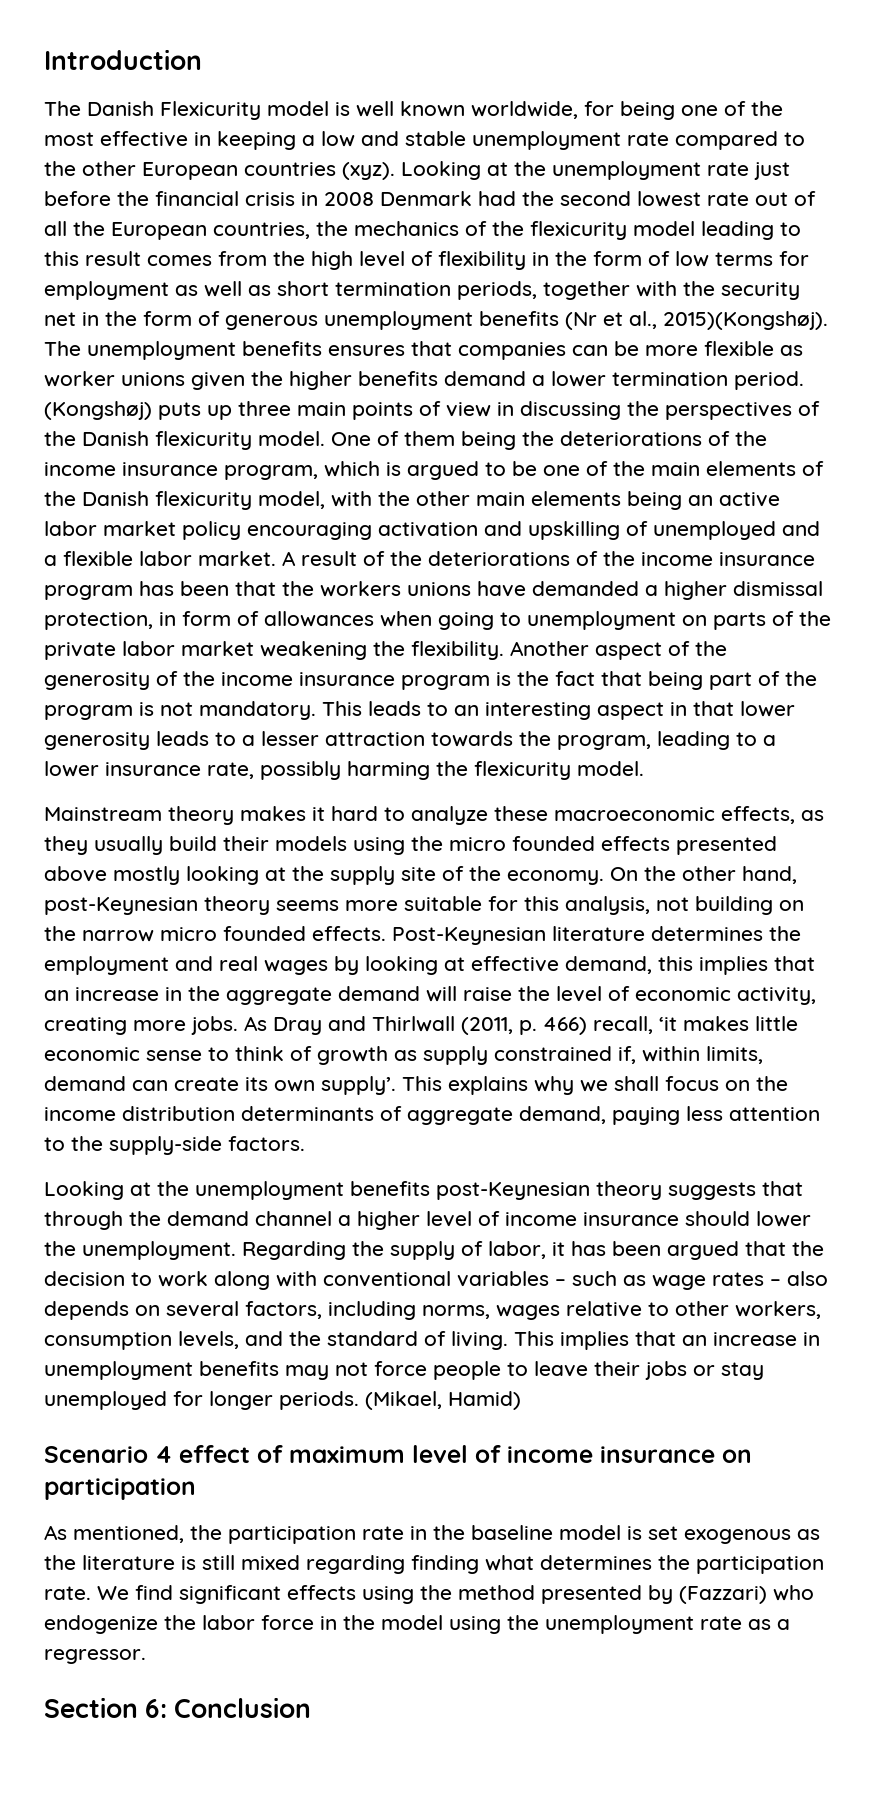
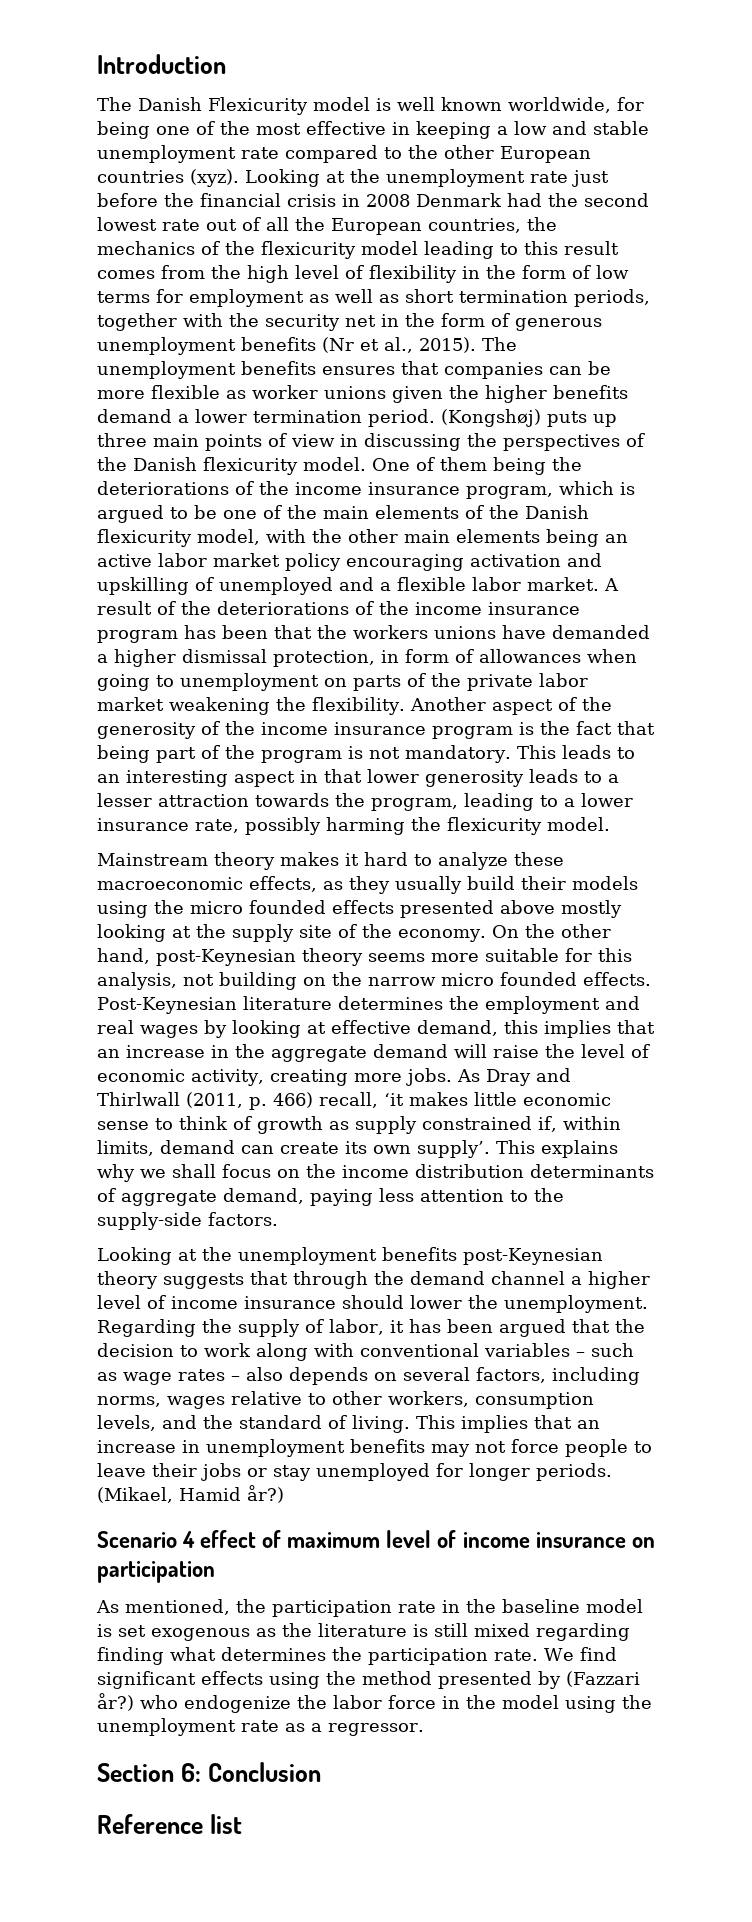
[663,311,828,330] 2015)(Kongshøj). -> [419,337,476,353] 2015).
[448,1391,521,1410] Hamid) -> [179,1485,284,1503] Hamid år?)
[679,1586,767,1604] (Fazzari) -> [566,1671,640,1687] [97,1693,134,1711] (Fazzari år?)
(312, 1707) none -> [97,1814,242,1834] // Reference list

